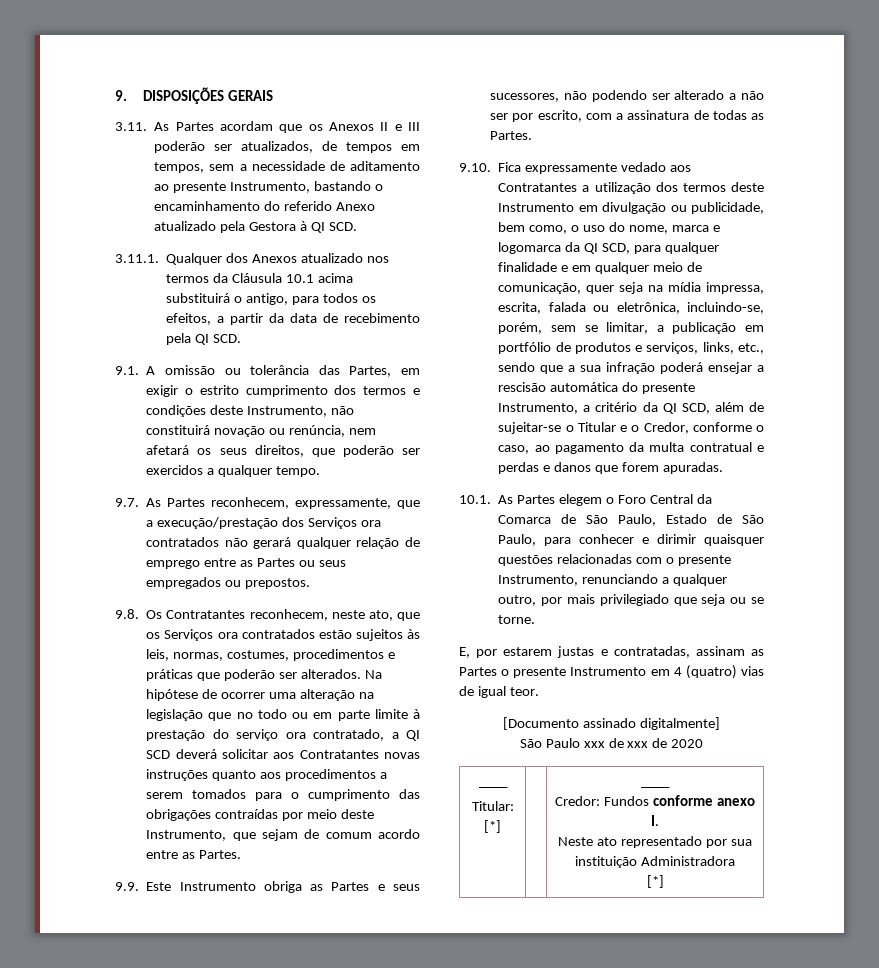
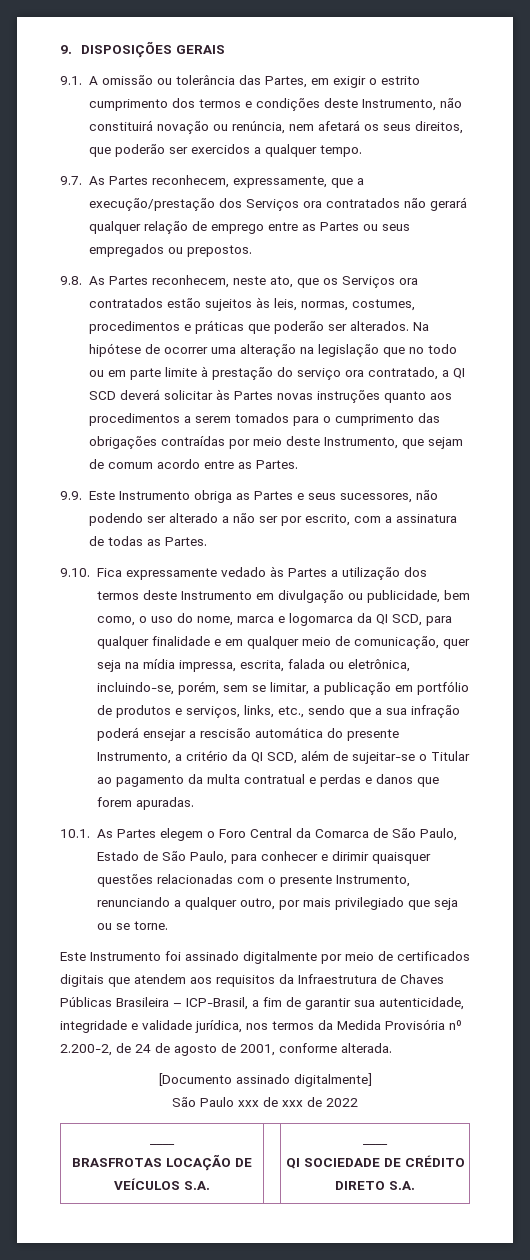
[115,121,420,133] [154,141,420,153] [154,161,420,173] [154,181,383,193] [154,201,375,211] [154,221,357,233] [115,253,389,265] [166,273,353,283] [166,293,376,305] [166,313,420,325] [166,333,242,345] // 3.11. As Partes acordam que os Anexos II e III poderão ser atualizados, de tempos em tempos, sem a necessidade de aditamento ao presente Instrumento, bastando o encaminhamento do referido Anexo atualizado pela Gestora à QI SCD. // 3.11.1. Qualquer dos Anexos atualizado nos termos da Cláusula 10.1 acima substituirá o antigo, para todos os efeitos, a partir da data de recebimento pela QI SCD. -> (226, 49) none
[146,610,246,619] Os Contratantes -> [88,276,148,285] As Partes
[273,750,379,759] aos Contratantes -> [215,389,273,400] às Partes
[669,165,691,172] [498,183,578,192] aos Contratantes -> [269,566,327,577] às Partes
[620,422,764,434] [498,445,530,454] e o Credor, conforme o caso, -> (470, 756) none
[459,646,764,658] [459,665,764,679] [459,686,539,698] E, por estarem justas e contratadas, assinam as Partes o presente Instrumento em 4 (quatro) vias de igual teor. -> [60,951,470,964] [60,974,444,987] [60,997,464,1010] [60,1019,462,1033] [60,1043,392,1056] Este Instrumento foi assinado digitalmente por meio de certificados digitais que atendem aos requisitos da Infraestrutura de Chaves Públicas Brasileira – ICP-Brasil, a fim de garantir sua autenticidade, integridade e validade jurídica, nos termos da Medida Provisória nº 2.200-2, de 24 de agosto de 2001, conforme alterada.
[671,739,704,748] [478,786,508,788] [471,801,514,811] [484,820,501,833] [641,786,670,788] [555,795,755,806] [651,815,659,826] [558,836,752,848] [575,856,735,868] [646,875,664,888] 2020 // ____ // Titular: [*] | | ____ // Credor: Fundos conforme anexo I. // Neste ato representado por sua instituição Administradora // [*] -> [326,1098,358,1107] [150,1144,175,1145] [72,1154,253,1171] [114,1178,210,1190] [363,1144,388,1145] [285,1155,465,1169] [335,1181,415,1190] 2022 // ____ // BRASFROTAS LOCAÇÃO DE VEÍCULOS S.A. | | ____ // QI SOCIEDADE DE CRÉDITO DIRETO S.A.

